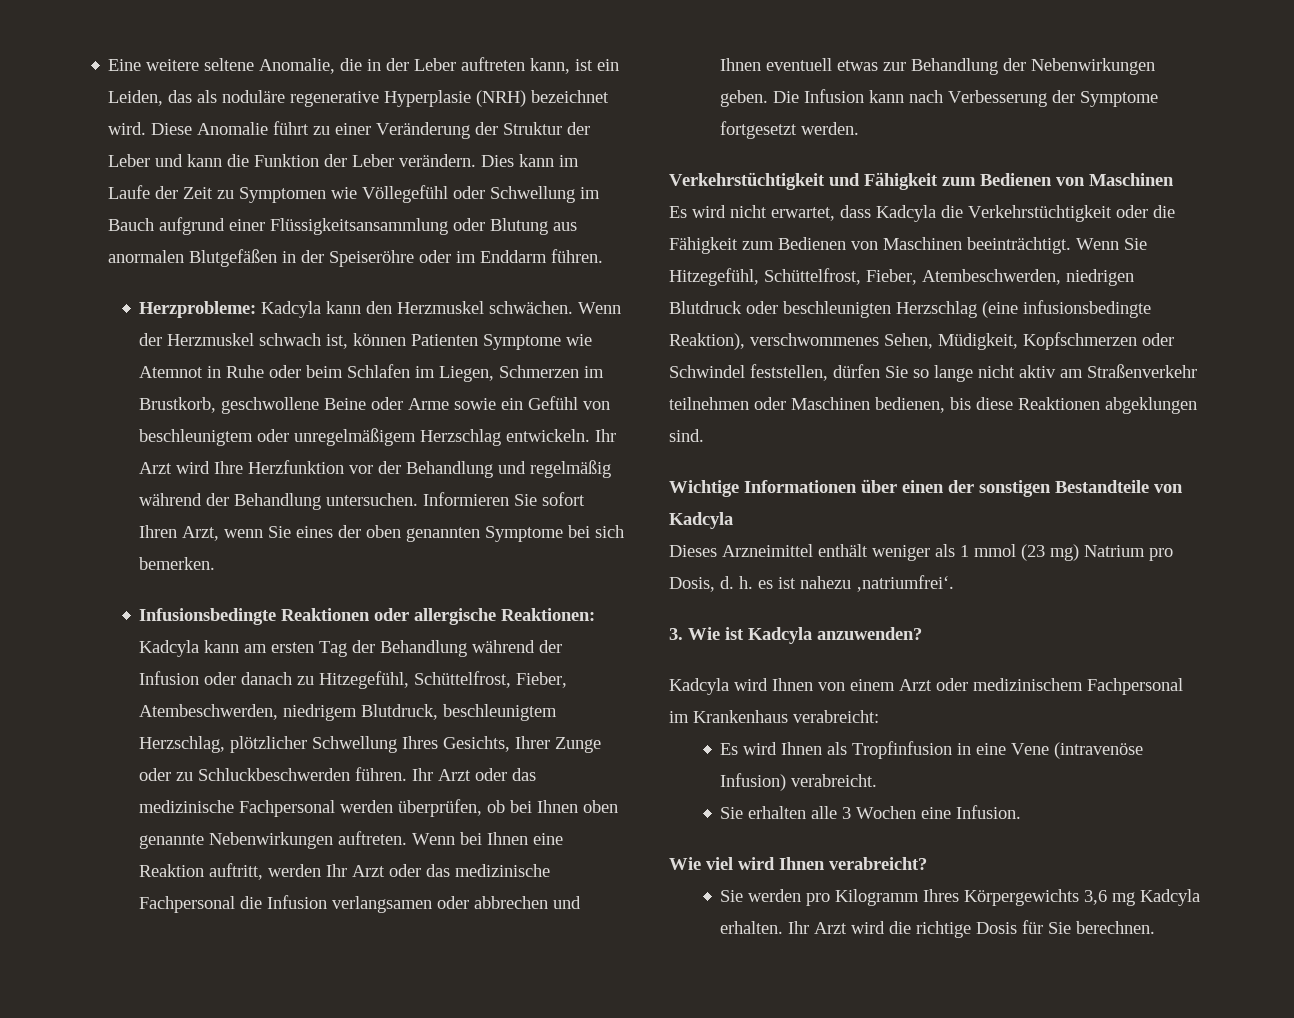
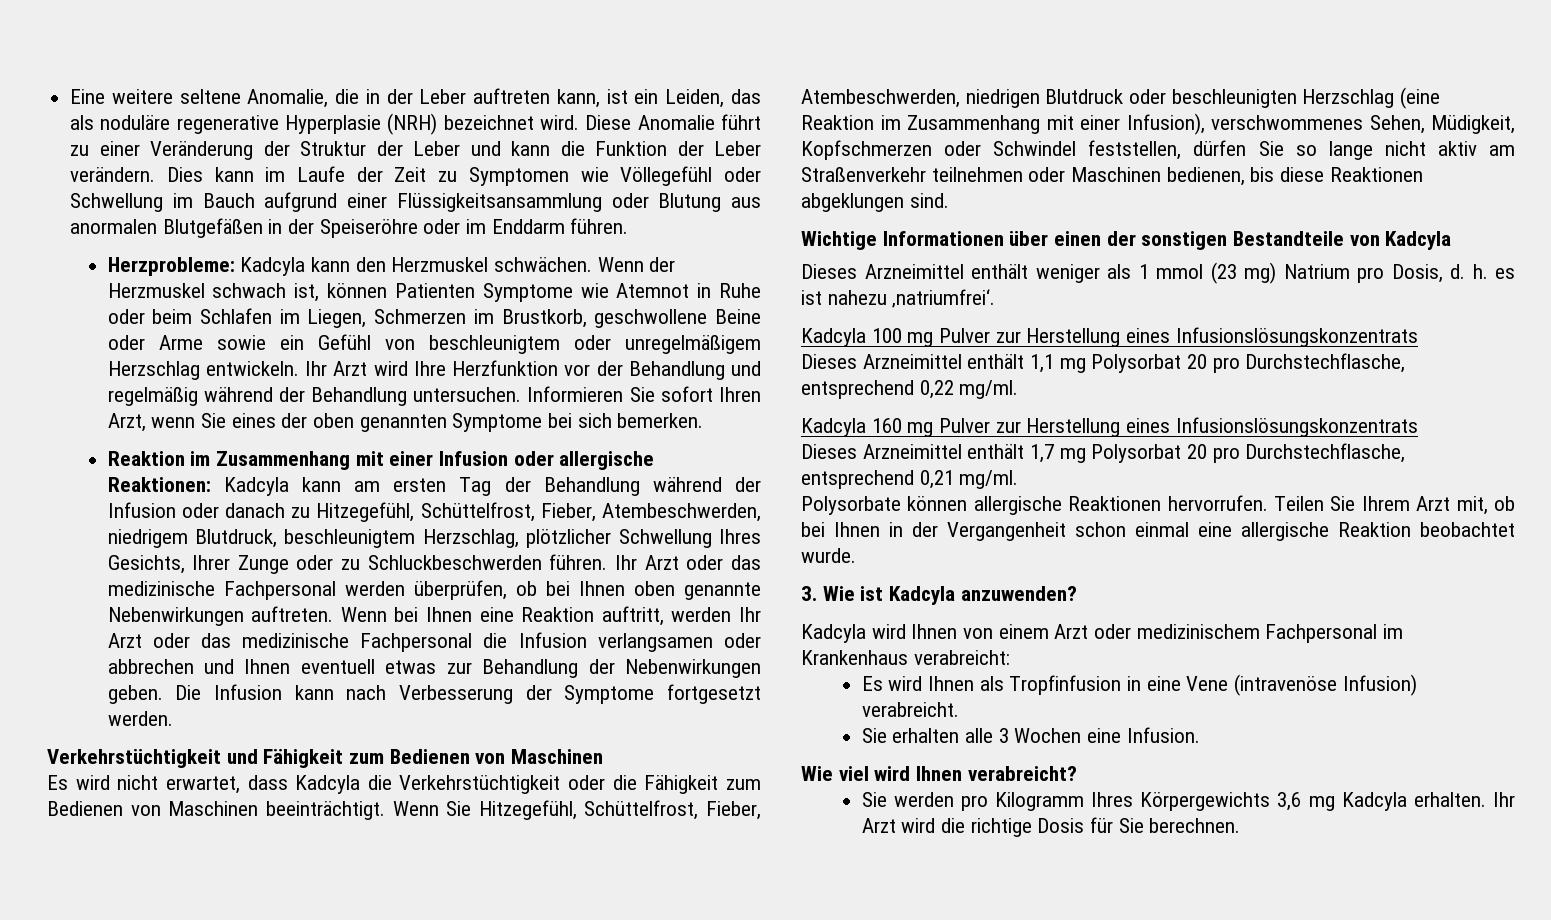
[139,608,371,625] Infusionsbedingte Reaktionen -> [107,451,508,470] Reaktion im Zusammenhang mit einer Infusion
[1023,300,1151,318] [669,333,745,350] infusionsbedingte Reaktion), -> [801,113,1205,135] Reaktion im Zusammenhang mit einer Infusion),
(954, 583) none -> [801,327,1418,347] [801,353,1406,373] [801,380,1019,399] [801,417,1418,437] [801,443,1406,463] [801,470,1019,489] [801,495,1515,515] [801,522,1515,541] [801,548,856,563] // Kadcyla 100 mg Pulver zur Herstellung eines Infusionslösungskonzentrats // Dieses Arzneimittel enthält 1,1 mg Polysorbat 20 pro Durchstechflasche, entsprechend 0,22 mg/ml. // Kadcyla 160 mg Pulver zur Herstellung eines Infusionslösungskonzentrats // Dieses Arzneimittel enthält 1,7 mg Polysorbat 20 pro Durchstechflasche, entsprechend 0,21 mg/ml. // Polysorbate können allergische Reaktionen hervorrufen. Teilen Sie Ihrem Arzt mit, ob bei Ihnen in der Vergangenheit schon einmal eine allergische Reaktion beobachtet wurde.

